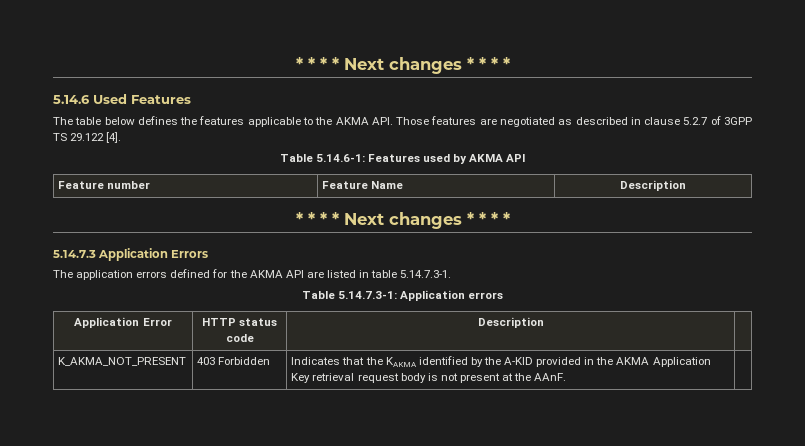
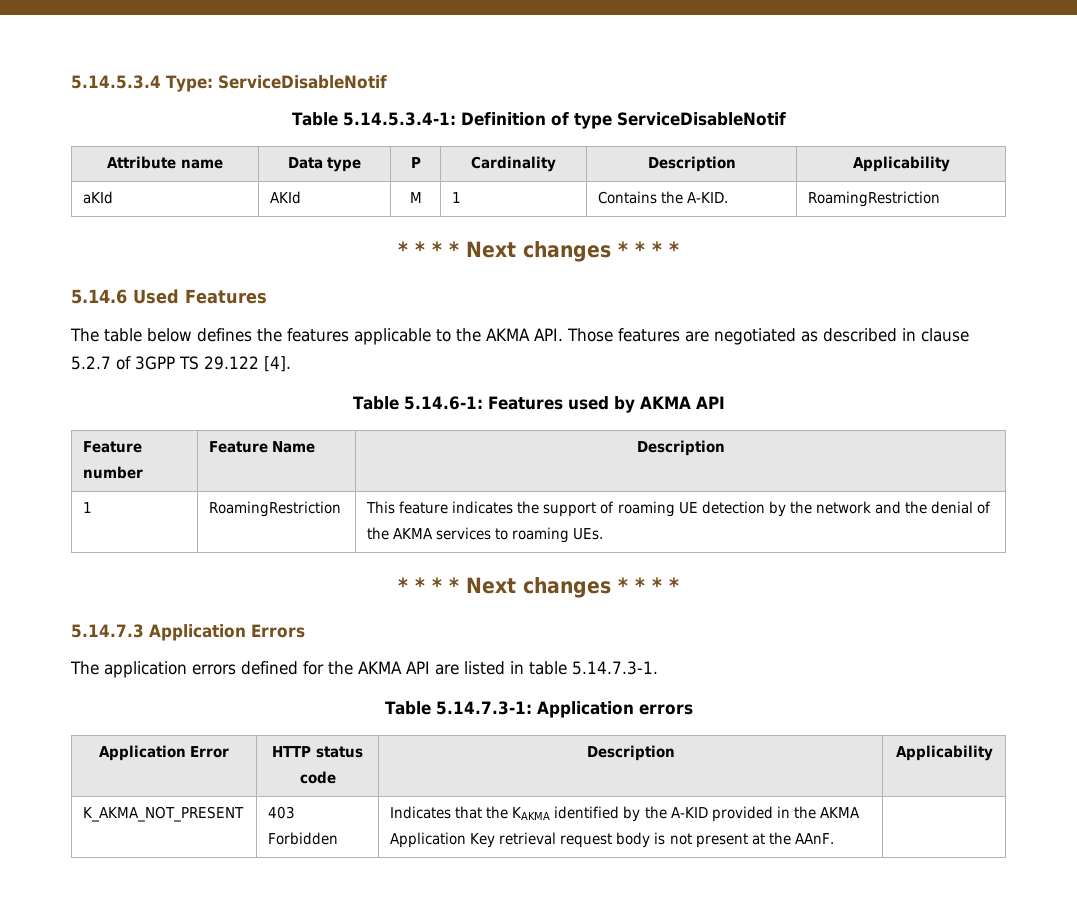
(295, 63) none -> [71,75,387,92] [291,112,786,129] [107,156,223,169] [287,157,362,172] [410,157,421,168] [471,156,556,172] [647,156,736,172] [852,156,950,172] [83,191,114,204] [270,191,302,204] [409,192,422,203] [452,192,462,203] [598,191,729,204] [808,191,941,207] 5.14.5.3.4 Type: ServiceDisableNotif // Table 5.14.5.3.4-1: Definition of type ServiceDisableNotif // Attribute name | Data type | P | Cardinality | Description | Applicability // aKId | AKId | M | 1 | Contains the A-KID. | RoamingRestriction //
(686, 185) none -> [83,502,93,513] [209,501,342,517] [366,501,991,517] [367,527,604,543] // 1 | RoamingRestriction | This feature indicates the support of roaming UE detection by the network and the denial of the AKMA services to roaming UEs.
(544, 322) none -> [895,745,993,761] Applicability

